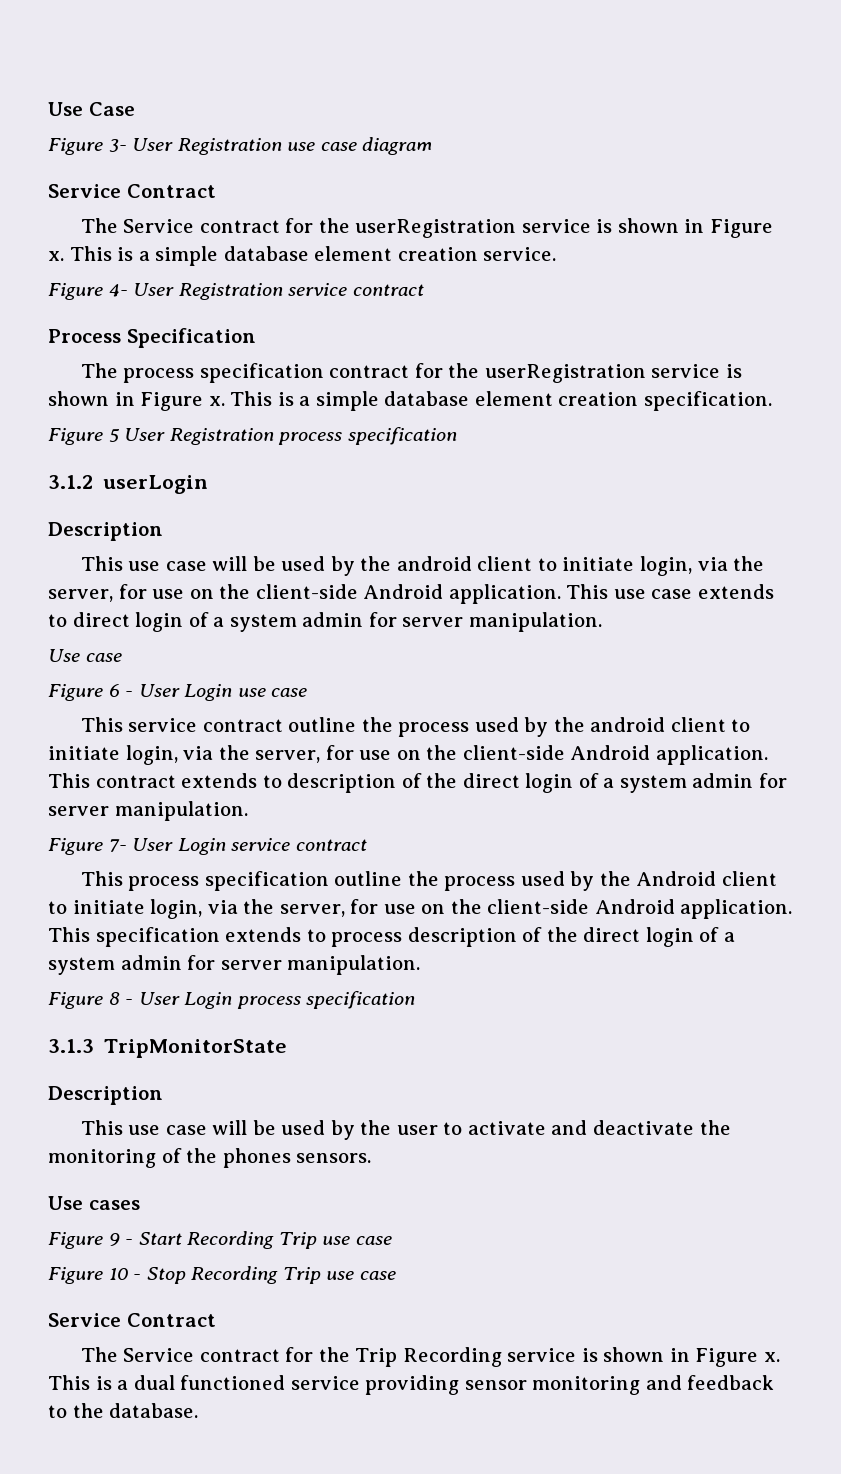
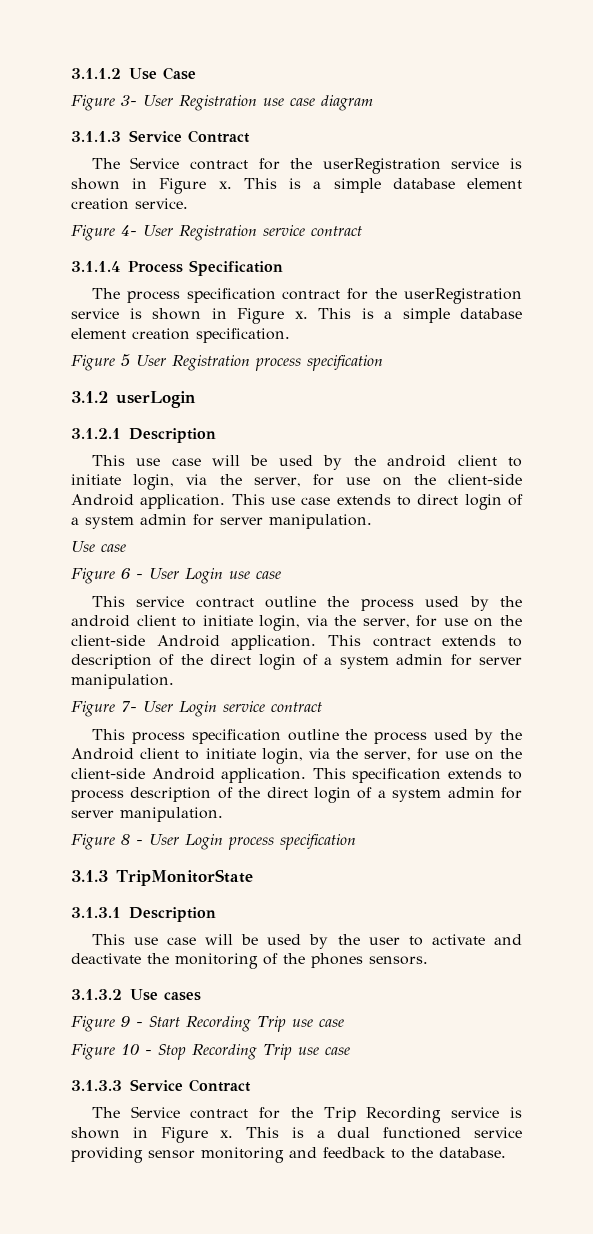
(48, 109) none -> [71,68,121,79] 3.1.1.2
(433, 146) none -> [71,131,121,142] 3.1.1.3
(424, 290) none -> [71,261,120,272] 3.1.1.4
(209, 484) none -> [71,428,121,439] 3.1.2.1
(288, 1048) none -> [71,907,121,918] 3.1.3.1
(372, 1158) none -> [71,989,122,1000] 3.1.3.2
(396, 1275) none -> [71,1080,122,1091] 3.1.3.3

